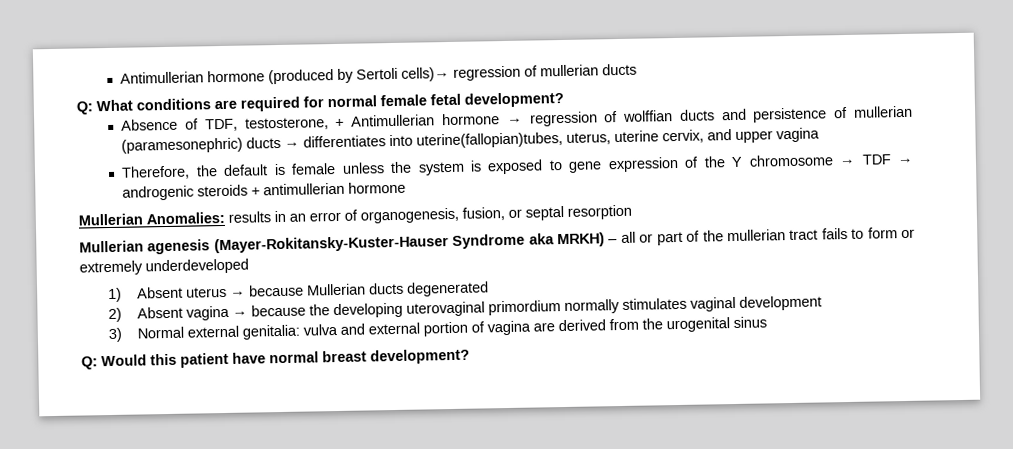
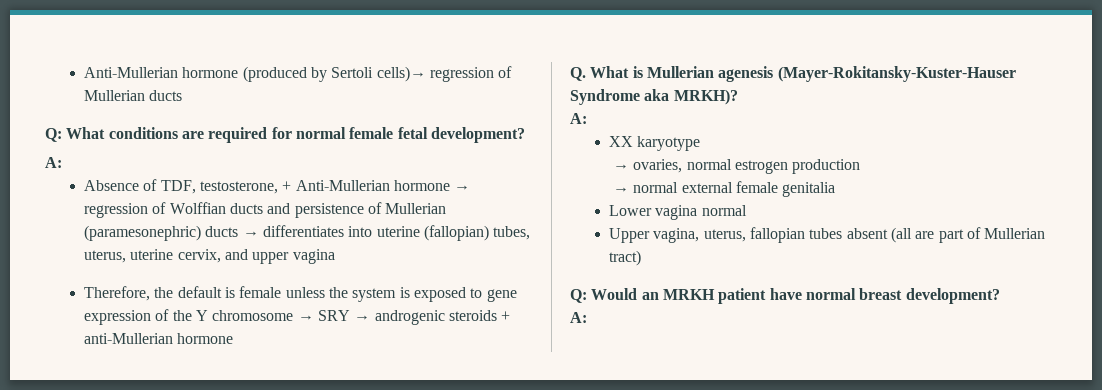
[120,71,205,84] Antimullerian -> [84,67,179,78] Anti-Mullerian
[540,64,600,77] mullerian -> [84,90,146,101] Mullerian
(564, 99) none -> [45,157,62,168] // A:
[351,114,436,127] Antimullerian -> [295,180,390,191] Anti-Mullerian
[623,110,674,122] wolffian -> [169,202,226,214] Wolffian
[853,105,913,118] mullerian -> [385,203,447,214] Mullerian
[416,131,564,149] uterine(fallopian)tubes, -> [376,225,531,241] uterine (fallopian) tubes,
[861,154,891,165] TDF -> [318,310,351,321] SRY
[263,182,346,196] antimullerian -> [84,333,174,344] anti-Mullerian
[78,204,632,226] Mullerian Anomalies: results in an error of organogenesis, fusion, or septal resorption // -> [570,66,643,81] Q. What is
[557,227,915,248] [79,258,249,276] [108,281,489,303] [108,295,822,323] [108,316,767,343] MRKH) – all or part of the mullerian tract fails to form or extremely underdeveloped // 1) Absent uterus → because Mullerian ducts degenerated // 2) Absent vagina → because the developing uterovaginal primordium normally stimulates vaginal development // 3) Normal external genitalia: vulva and external portion of vagina are derived from the urogenital sinus -> [673,89,738,105] [570,113,587,124] [609,136,701,151] [613,159,861,174] [613,181,836,197] [609,205,747,220] [609,227,1046,243] [609,250,642,266] MRKH)? // A: // XX karyotype // → ovaries, normal estrogen production // → normal external female genitalia // Lower vagina normal // Upper vagina, uterus, fallopian tubes absent (all are part of Mullerian tract)
[150,353,177,366] this -> [641,289,715,300] an MRKH
(470, 356) none -> [570,312,587,323] // A:

